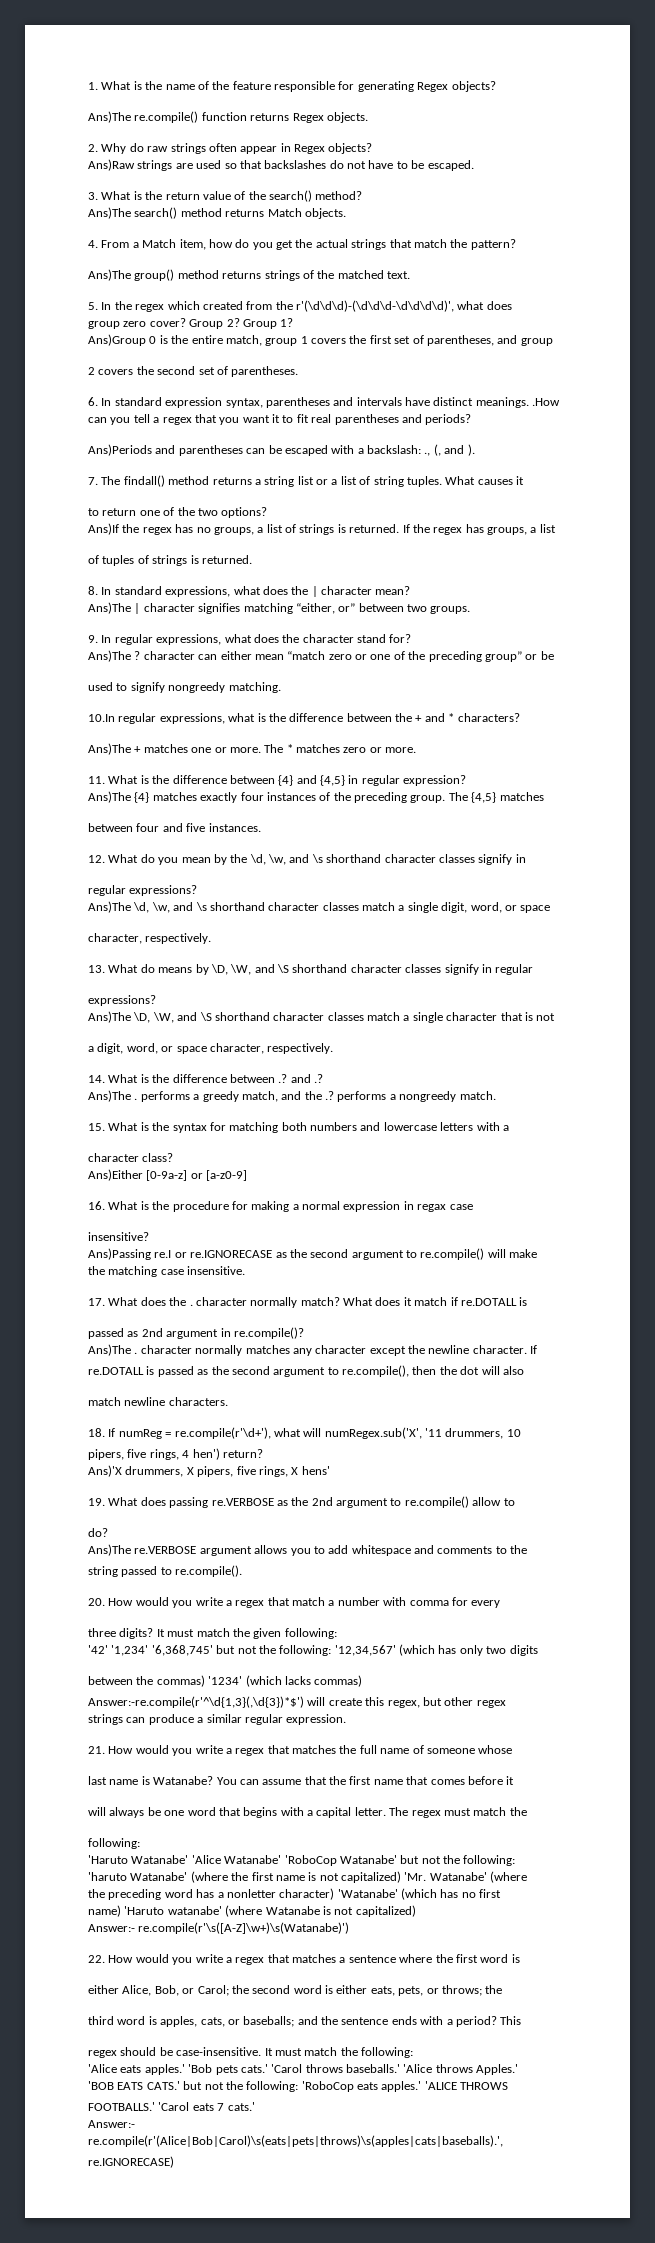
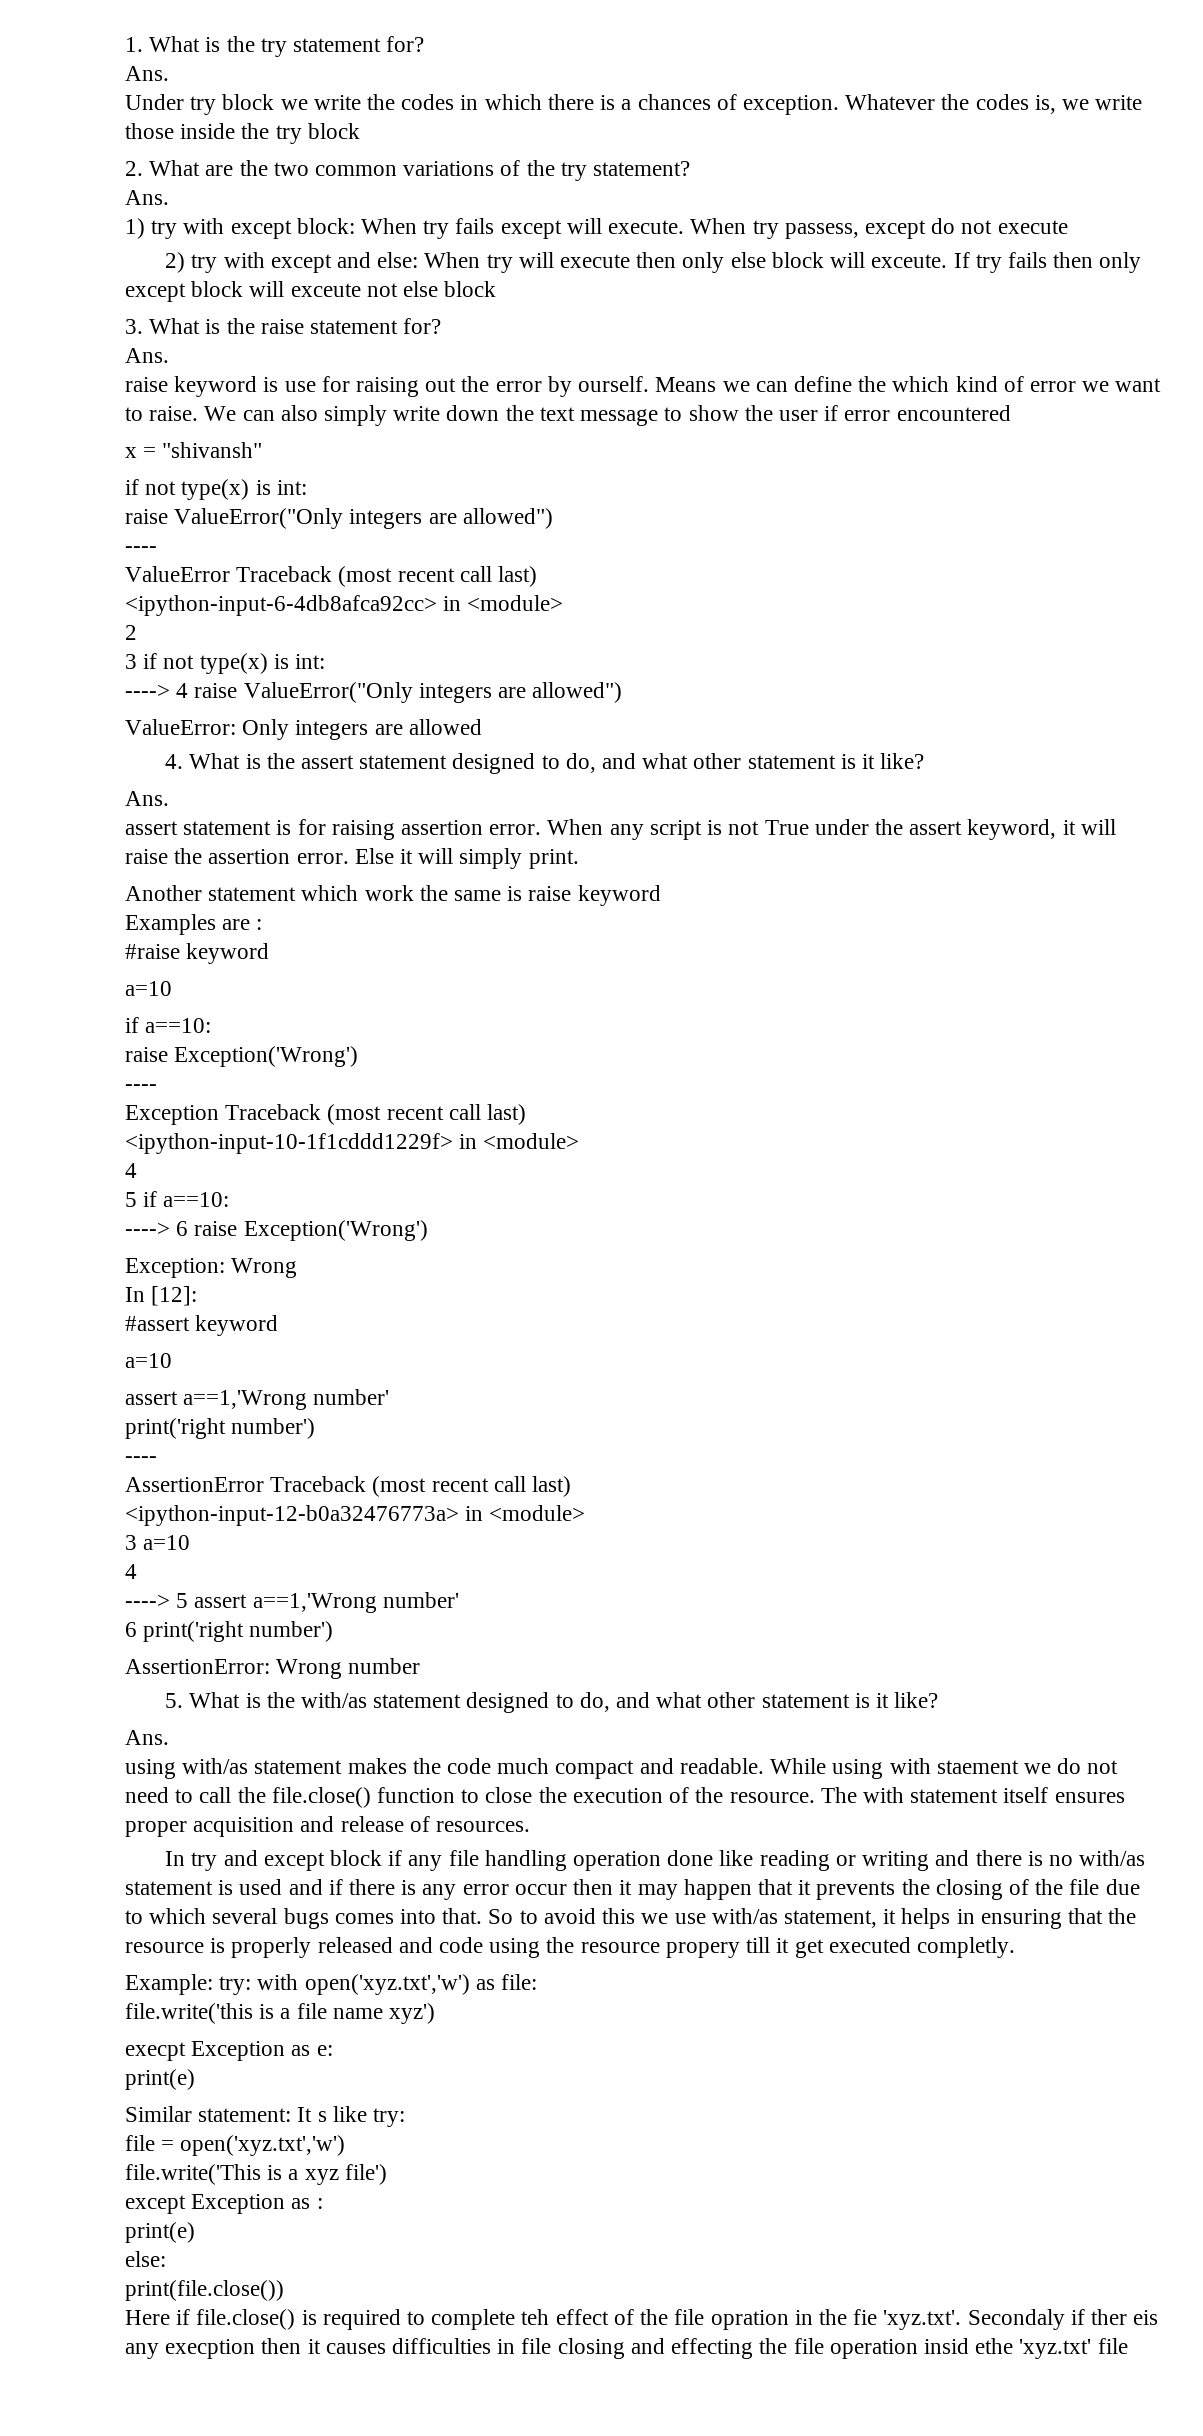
[165,81,496,92] [88,111,368,123] [88,143,373,154] [88,159,474,171] [88,190,363,202] [88,207,346,219] [88,239,516,250] [88,269,410,281] [88,300,512,312] [88,318,294,329] [88,334,553,346] [88,366,299,377] [88,397,561,408] [88,414,472,425] [88,444,475,456] [88,475,524,487] [88,507,268,518] [88,523,556,535] [88,555,252,566] [88,586,411,597] [88,602,471,614] [88,634,412,645] [88,650,554,662] [88,682,281,693] [88,713,520,724] [88,743,417,755] [88,775,467,786] [88,791,544,803] [88,823,261,832] [88,854,526,865] [88,885,198,896] [88,901,551,913] [88,933,212,944] [88,964,534,975] [88,995,156,1006] [88,1011,556,1023] [88,1043,334,1054] [88,1074,323,1083] [88,1090,496,1102] [88,1122,509,1133] [88,1153,174,1162] [88,1169,248,1181] [88,1201,473,1212] [88,1232,149,1241] [88,1248,538,1260] [88,1266,246,1277] [88,1297,528,1308] [88,1327,304,1339] [88,1344,538,1356] [88,1365,524,1377] [88,1397,228,1406] [88,1427,521,1439] [88,1448,263,1460] [88,1465,330,1477] [88,1496,515,1508] [88,1528,108,1537] [88,1544,528,1556] [88,1565,243,1577] [88,1597,501,1608] [88,1628,337,1639] [88,1644,538,1656] [88,1675,363,1687] [88,1696,506,1708] [88,1714,347,1725] [88,1745,513,1756] [88,1776,515,1785] [88,1807,527,1818] [88,1838,140,1849] [88,1855,516,1866] [88,1871,528,1883] [88,1888,502,1900] [88,1905,416,1917] [88,1922,350,1934] [88,1954,520,1965] [88,1985,503,1996] [88,2016,522,2027] [88,2047,413,2058] [88,2064,519,2075] [88,2081,509,2092] [88,2102,255,2111] [88,2120,135,2128] [88,2135,503,2147] [88,2156,174,2168] name of the feature responsible for generating Regex objects? // Ans)The re.compile() function returns Regex objects. // 2. Why do raw strings often appear in Regex objects? // Ans)Raw strings are used so that backslashes do not have to be escaped. // 3. What is the return value of the search() method? // Ans)The search() method returns Match objects. // 4. From a Match item, how do you get the actual strings that match the pattern? // Ans)The group() method returns strings of the matched text. // 5. In the regex which created from the r'(\d\d\d)-(\d\d\d-\d\d\d\d)', what does // group zero cover? Group 2? Group 1? // Ans)Group 0 is the entire match, group 1 covers the first set of parentheses, and group // 2 covers the second set of parentheses. // 6. In standard expression syntax, parentheses and intervals have distinct meanings. .How can you tell a regex that you want it to fit real parentheses and periods? // Ans)Periods and parentheses can be escaped with a backslash: ., (, and ). // 7. The findall() method returns a string list or a list of string tuples. What causes it // to return one of the two options? // Ans)If the regex has no groups, a list of strings is returned. If the regex has groups, a list // of tuples of strings is returned. // 8. In standard expressions, what does the | character mean? // Ans)The | character signifies matching “either, or” between two groups. // 9. In regular expressions, what does the character stand for? // Ans)The ? character can either mean “match zero or one of the preceding group” or be // used to signify nongreedy matching. // 10.In regular expressions, what is the difference between the + and * characters? // Ans)The + matches one or more. The * matches zero or more. // 11. What is the difference between {4} and {4,5} in regular expression? // Ans)The {4} matches exactly four instances of the preceding group. The {4,5} matches // between four and five instances. // 12. What do you mean by the \d, \w, and \s shorthand character classes signify in // regular expressions? // Ans)The \d, \w, and \s shorthand character classes match a single digit, word, or space // character, respectively. // 13. What do means by \D, \W, and \S shorthand character classes signify in regular // expressions? // Ans)The \D, \W, and \S shorthand character classes match a single character that is not // a digit, word, or space character, respectively. // 14. What is the difference between .? and .? // Ans)The . performs a greedy match, and the .? performs a nongreedy match. // 15. What is the syntax for matching both numbers and lowercase letters with a // character class? // Ans)Either [0-9a-z] or [a-z0-9] // 16. What is the procedure for making a normal expression in regax case // insensitive? // Ans)Passing re.I or re.IGNORECASE as the second argument to re.compile() will make // the matching case insensitive. // 17. What does the . character normally match? What does it match if re.DOTALL is // passed as 2nd argument in re.compile()? // Ans)The . character normally matches any character except the newline character. If // re.DOTALL is passed as the second argument to re.compile(), then the dot will also // match newline characters. // 18. If numReg = re.compile(r'\d+'), what will numRegex.sub('X', '11 drummers, 10 // pipers, five rings, 4 hen') return? // Ans)'X drummers, X pipers, five rings, X hens' // 19. What does passing re.VERBOSE as the 2nd argument to re.compile() allow to // do? // Ans)The re.VERBOSE argument allows you to add whitespace and comments to the // string passed to re.compile(). // 20. How would you write a regex that match a number with comma for every // three digits? It must match the given following: // '42' '1,234' '6,368,745' but not the following: '12,34,567' (which has only two digits // between the commas) '1234' (which lacks commas) // Answer:-re.compile(r'^\d{1,3}(,\d{3})*$') will create this regex, but other regex // strings can produce a similar regular expression. // 21. How would you write a regex that matches the full name of someone whose // last name is Watanabe? You can assume that the first name that comes before it // will always be one word that begins with a capital letter. The regex must match the // following: // 'Haruto Watanabe' 'Alice Watanabe' 'RoboCop Watanabe' but not the following: // 'haruto Watanabe' (where the first name is not capitalized) 'Mr. Watanabe' (where // the preceding word has a nonletter character) 'Watanabe' (which has no first // name) 'Haruto watanabe' (where Watanabe is not capitalized) // Answer:- re.compile(r'\s([A-Z]\w+)\s(Watanabe)') // 22. How would you write a regex that matches a sentence where the first word is // either Alice, Bob, or Carol; the second word is either eats, pets, or throws; the // third word is apples, cats, or baseballs; and the sentence ends with a period? This // regex should be case-insensitive. It must match the following: // 'Alice eats apples.' 'Bob pets cats.' 'Carol throws baseballs.' 'Alice throws Apples.' // 'BOB EATS CATS.' but not the following: 'RoboCop eats apples.' 'ALICE THROWS // FOOTBALLS.' 'Carol eats 7 cats.' // Answer:- // re.compile(r'(Alice|Bob|Carol)\s(eats|pets|throws)\s(apples|cats|baseballs).', // re.IGNORECASE) -> [260,36,425,57] [125,66,169,81] [125,94,1143,115] [125,123,360,144] [125,160,691,181] [125,190,169,205] [125,218,1068,239] [165,252,1142,273] [125,281,497,302] [125,318,442,334] [125,348,169,363] [125,376,1162,397] [125,405,1011,426] [125,442,263,458] [125,479,307,500] [125,508,553,529] [125,546,157,553] [125,566,538,587] [125,595,564,616] [125,625,137,640] [125,653,326,674] [125,682,623,703] [125,719,482,740] [165,753,925,774] [125,791,169,806] [125,819,1116,840] [125,848,579,869] [125,885,661,906] [125,914,263,935] [125,943,270,964] [125,981,172,996] [125,1017,212,1033] [125,1046,359,1067] [125,1084,157,1091] [125,1104,527,1125] [125,1133,580,1154] [125,1163,137,1178] [125,1191,230,1207] [125,1220,428,1241] [125,1258,298,1278] [125,1286,198,1306] [125,1315,279,1336] [125,1353,172,1368] [125,1389,390,1410] [125,1418,316,1439] [125,1456,157,1463] [125,1476,572,1497] [125,1505,586,1526] [125,1535,191,1550] [125,1564,137,1579] [125,1592,459,1613] [125,1621,334,1642] [125,1658,421,1679] [165,1692,939,1713] [125,1730,169,1745] [125,1758,1119,1779] [125,1787,1125,1808] [125,1816,531,1837] [165,1850,1146,1871] [125,1879,1140,1900] [125,1908,1137,1929] [125,1937,1015,1958] [125,1974,538,1995] [125,2003,436,2024] [125,2041,333,2061] [125,2069,195,2090] [125,2106,406,2127] [125,2135,346,2156] [125,2164,387,2185] [125,2194,323,2214] [125,2222,195,2243] [125,2251,166,2267] [125,2280,284,2301] [125,2309,1159,2330] [125,2338,1128,2359] try statement for? // Ans. // Under try block we write the codes in which there is a chances of exception. Whatever the codes is, we write those inside the try block // 2. What are the two common variations of the try statement? // Ans. // 1) try with except block: When try fails except will execute. When try passess, except do not execute // 2) try with except and else: When try will execute then only else block will exceute. If try fails then only except block will exceute not else block // 3. What is the raise statement for? // Ans. // raise keyword is use for raising out the error by ourself. Means we can define the which kind of error we want to raise. We can also simply write down the text message to show the user if error encountered // x = "shivansh" // if not type(x) is int: // raise ValueError("Only integers are allowed") // ---- // ValueError Traceback (most recent call last) // <ipython-input-6-4db8afca92cc> in <module> // 2 // 3 if not type(x) is int: // ----> 4 raise ValueError("Only integers are allowed") // ValueError: Only integers are allowed // 4. What is the assert statement designed to do, and what other statement is it like? // Ans. // assert statement is for raising assertion error. When any script is not True under the assert keyword, it will raise the assertion error. Else it will simply print. // Another statement which work the same is raise keyword // Examples are : // #raise keyword // a=10 // if a==10: // raise Exception('Wrong') // ---- // Exception Traceback (most recent call last) // <ipython-input-10-1f1cddd1229f> in <module> // 4 // 5 if a==10: // ----> 6 raise Exception('Wrong') // Exception: Wrong // In [12]: // #assert keyword // a=10 // assert a==1,'Wrong number' // print('right number') // ---- // AssertionError Traceback (most recent call last) // <ipython-input-12-b0a32476773a> in <module> // 3 a=10 // 4 // ----> 5 assert a==1,'Wrong number' // 6 print('right number') // AssertionError: Wrong number // 5. What is the with/as statement designed to do, and what other statement is it like? // Ans. // using with/as statement makes the code much compact and readable. While using with staement we do not need to call the file.close() function to close the execution of the resource. The with statement itself ensures proper acquisition and release of resources. // In try and except block if any file handling operation done like reading or writing and there is no with/as statement is used and if there is any error occur then it may happen that it prevents the closing of the file due to which several bugs comes into that. So to avoid this we use with/as statement, it helps in ensuring that the resource is properly released and code using the resource propery till it get executed completly. // Example: try: with open('xyz.txt','w') as file: // file.write('this is a file name xyz') // execpt Exception as e: // print(e) // Similar statement: It s like try: // file = open('xyz.txt','w') // file.write('This is a xyz file') // except Exception as : // print(e) // else: // print(file.close()) // Here if file.close() is required to complete teh effect of the file opration in the fie 'xyz.txt'. Secondaly if ther eis any execption then it causes difficulties in file closing and effecting the file operation insid ethe 'xyz.txt' file

